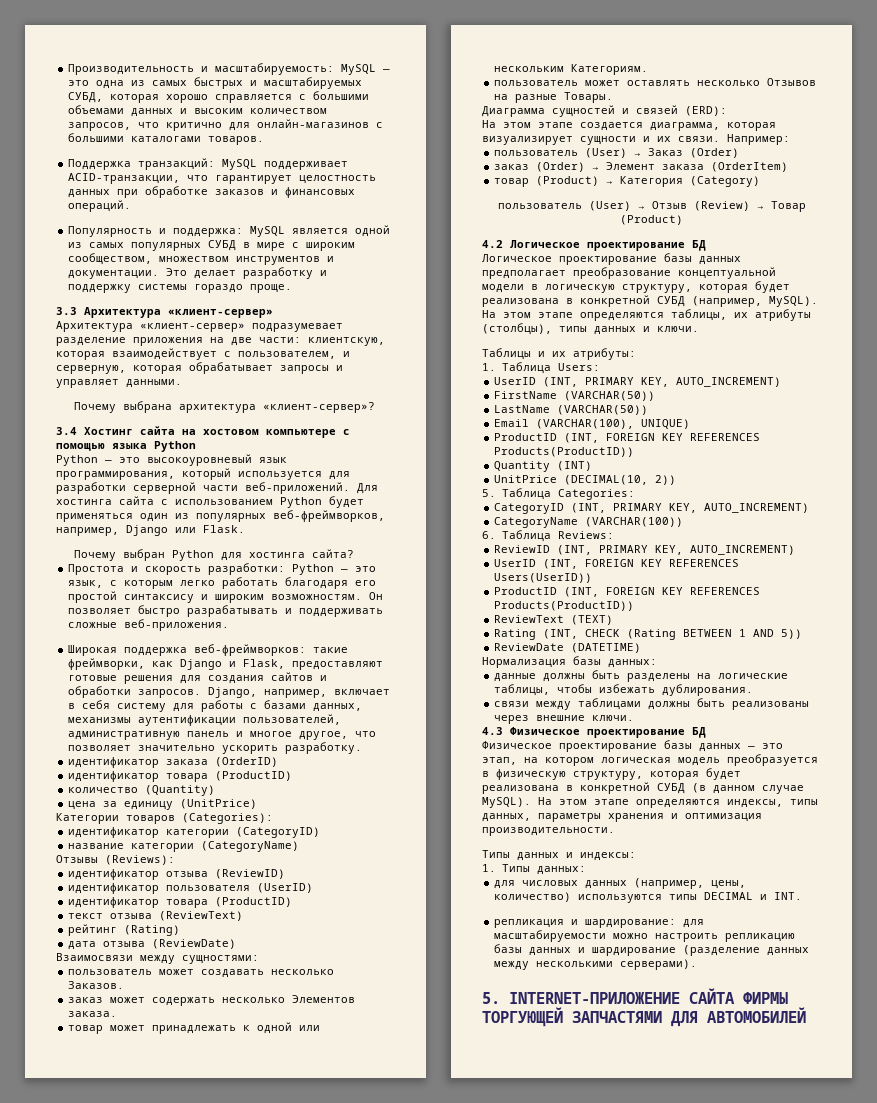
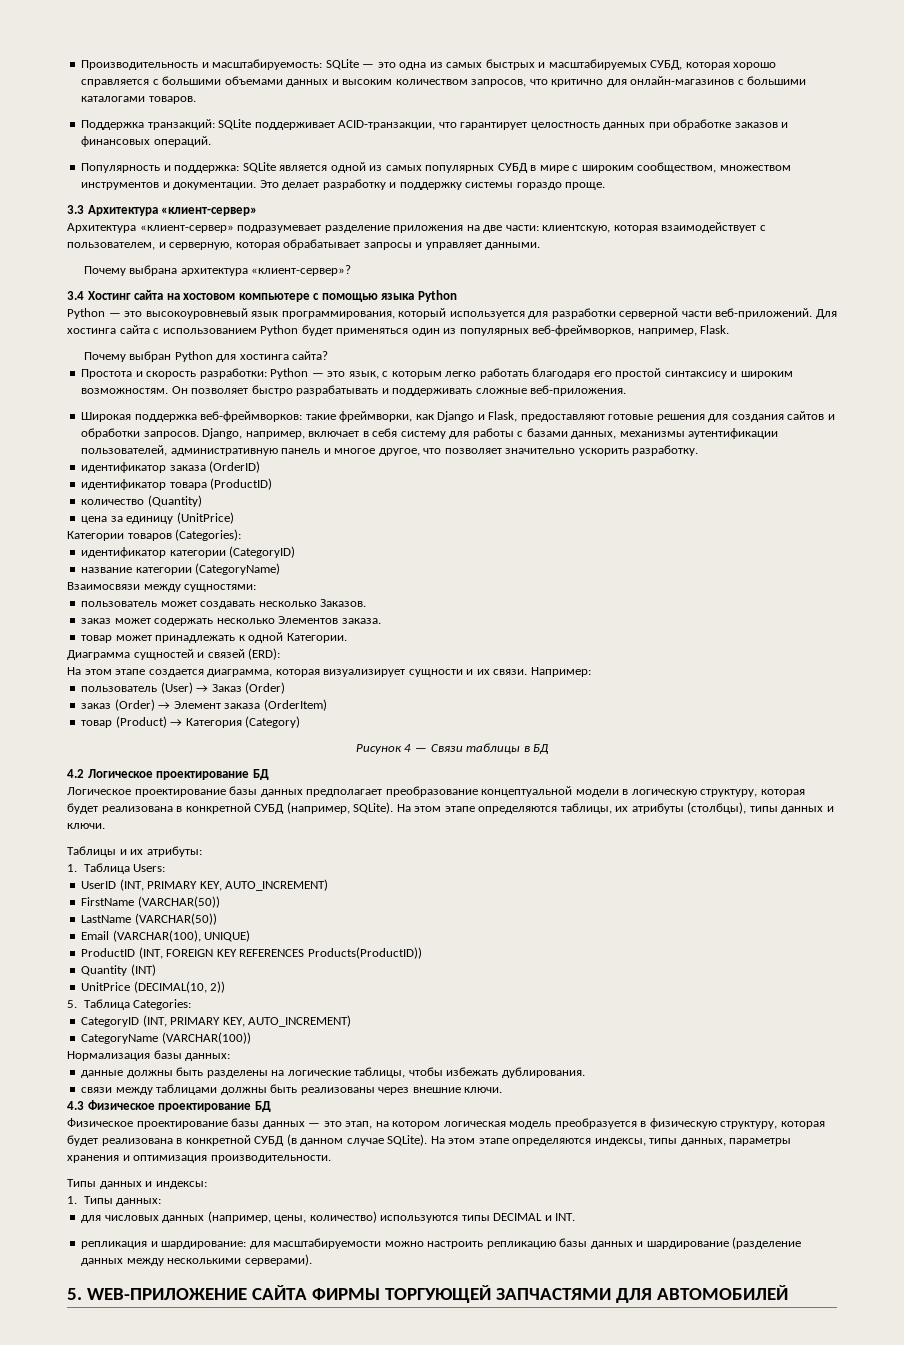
[341,64,377,75] MySQL -> [325,59,359,70] SQLite
[222,159,258,170] MySQL -> [218,119,252,130] SQLite
[250,226,286,237] MySQL -> [242,162,276,173] SQLite
[126,525,196,536] Django или -> (697, 332) none
[56,855,175,865] [68,869,286,880] [68,883,314,894] [68,897,293,908] [68,911,244,921] [68,924,181,936] [68,939,237,950] // Отзывы (Reviews): // идентификатор отзыва (ReviewID) // идентификатор пользователя (UserID) // идентификатор товара (ProductID) // текст отзыва (ReviewText) // рейтинг (Rating) // дата отзыва (ReviewDate) -> (281, 569) none
[299,1025,321,1031] [494,64,649,75] [494,78,817,86] [494,92,614,103] или нескольким Категориям. // пользователь может оставлять несколько Отзывов на разные Товары. -> [286,633,347,643] Категории.
[497,201,806,212] [620,215,683,225] пользователь (User) → Отзыв (Review) → Товар (Product) -> [355,743,550,754] Рисунок 4 — Связи таблицы в БД
[769,296,818,307] MySQL). -> [353,802,394,814] SQLite).
[482,530,614,542] [494,545,796,555] [494,559,740,569] [494,573,593,583] [494,587,761,597] [494,601,635,611] [494,615,614,625] [494,629,803,640] [494,643,642,653] // 6. Таблица Reviews: // ReviewID (INT, PRIMARY KEY, AUTO_INCREMENT) // UserID (INT, FOREIGN KEY REFERENCES Users(UserID)) // ProductID (INT, FOREIGN KEY REFERENCES Products(ProductID)) // ReviewText (TEXT) // Rating (INT, CHECK (Rating BETWEEN 1 AND 5)) // ReviewDate (DATETIME) -> (251, 1038) none
[482,797,531,808] MySQL). -> [387,1134,428,1146] SQLite).
[509,992,680,1004] INTERNET-ПРИЛОЖЕНИЕ -> [86,1288,247,1300] WEB-ПРИЛОЖЕНИЕ

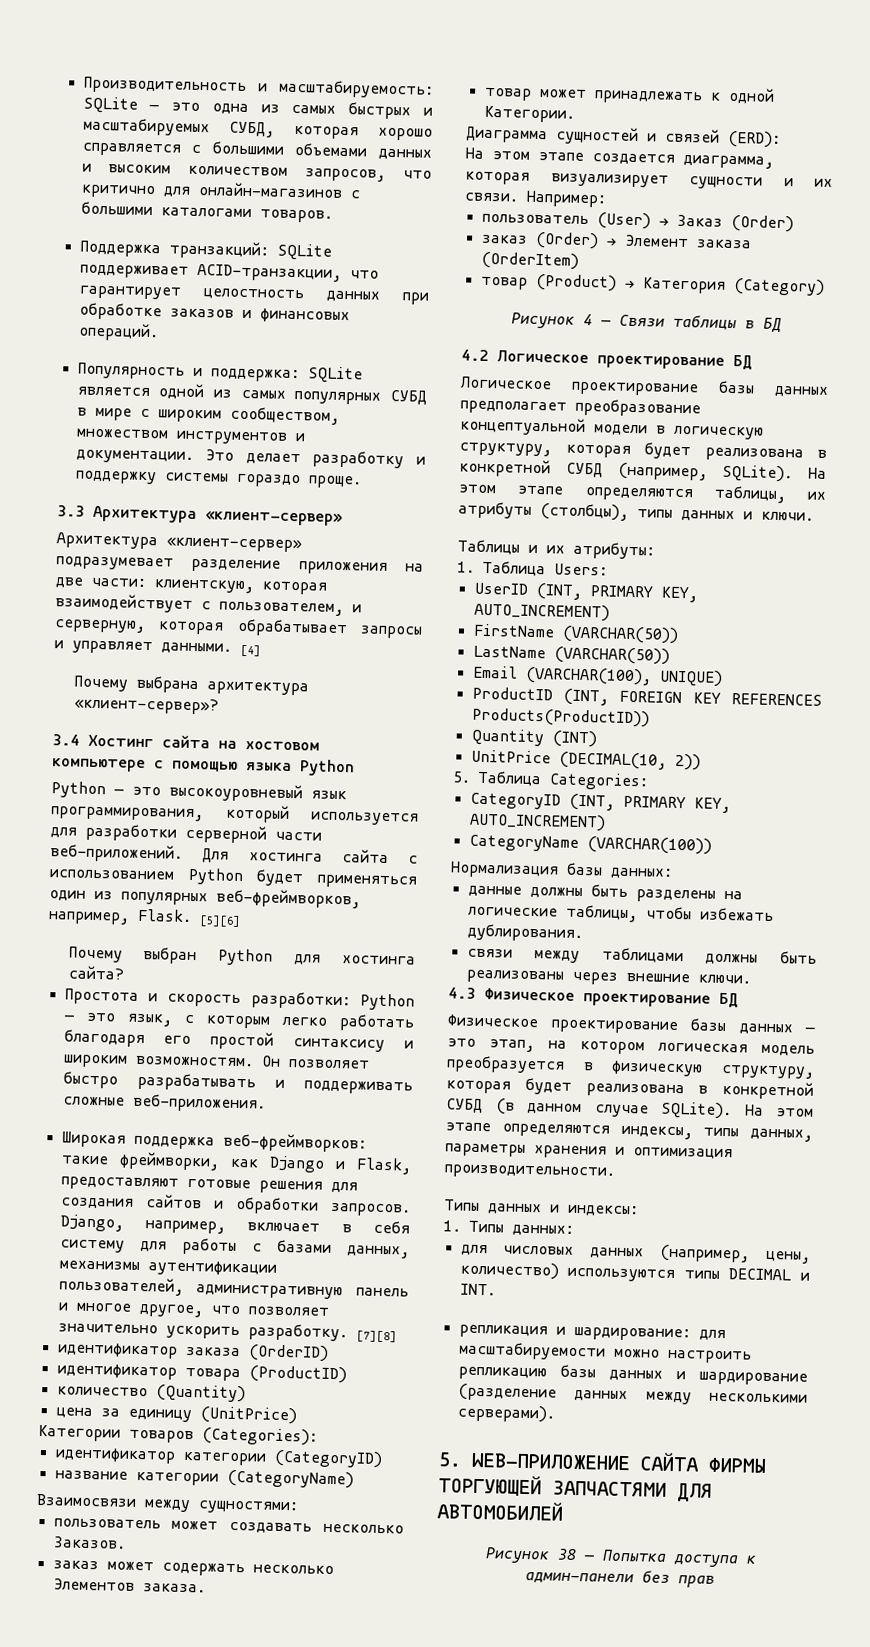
(541, 246) none -> [240,644,261,657] [4]
(730, 329) none -> [199,915,241,928] [5][6]
(699, 450) none -> [355,1330,397,1343] [7][8]
(788, 1292) none -> [484,1547,756,1568] [525,1570,715,1588] // Рисунок 38 — Попытка доступа к админ-панели без прав

